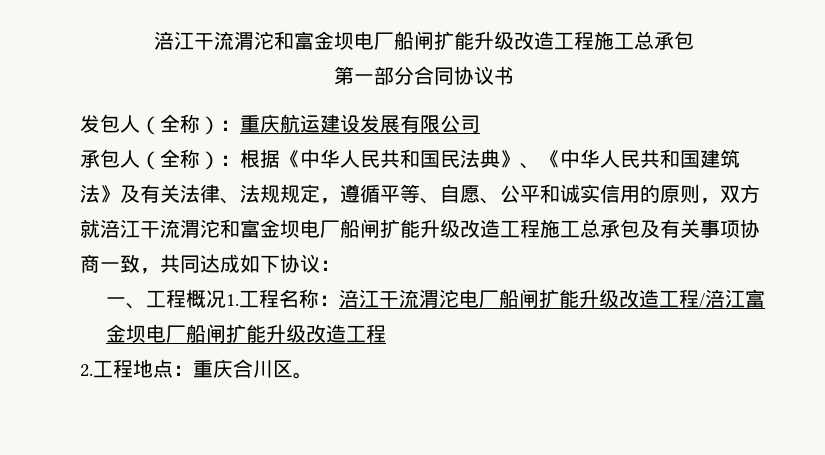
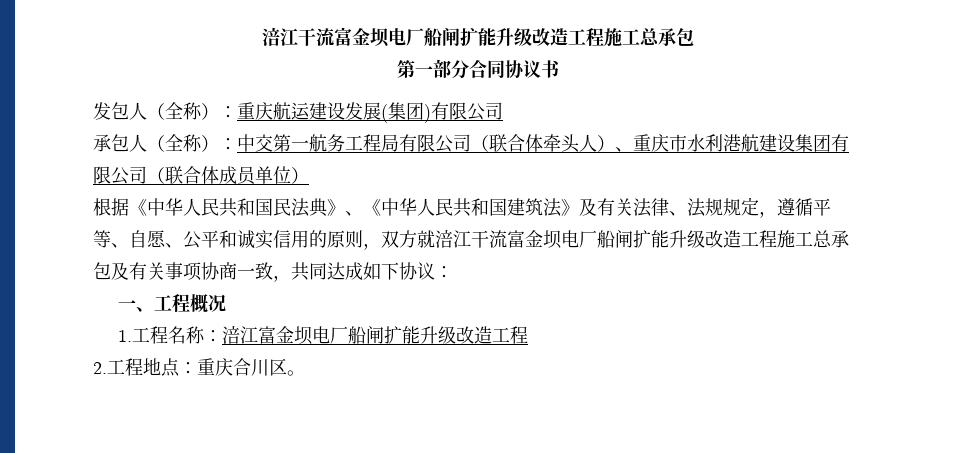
[153,31,294,50] 涪江干流渭沱和 -> [262,27,335,46] 涪江干流
(400, 124) none -> [381,102,431,123] (集团)
(240, 160) none -> [237,134,849,153] [93,166,309,185] 中交第一航务工程局有限公司（联合体牵头人）、重庆市水利港航建设集团有限公司（联合体成员单位） //
[180,219,240,238] 渭沱和 -> (507, 239) none
(226, 299) none -> (226, 303) //
[378,289,745,308] 干流渭沱电厂船闸扩能升级改造工程/涪江 -> (258, 335) none

